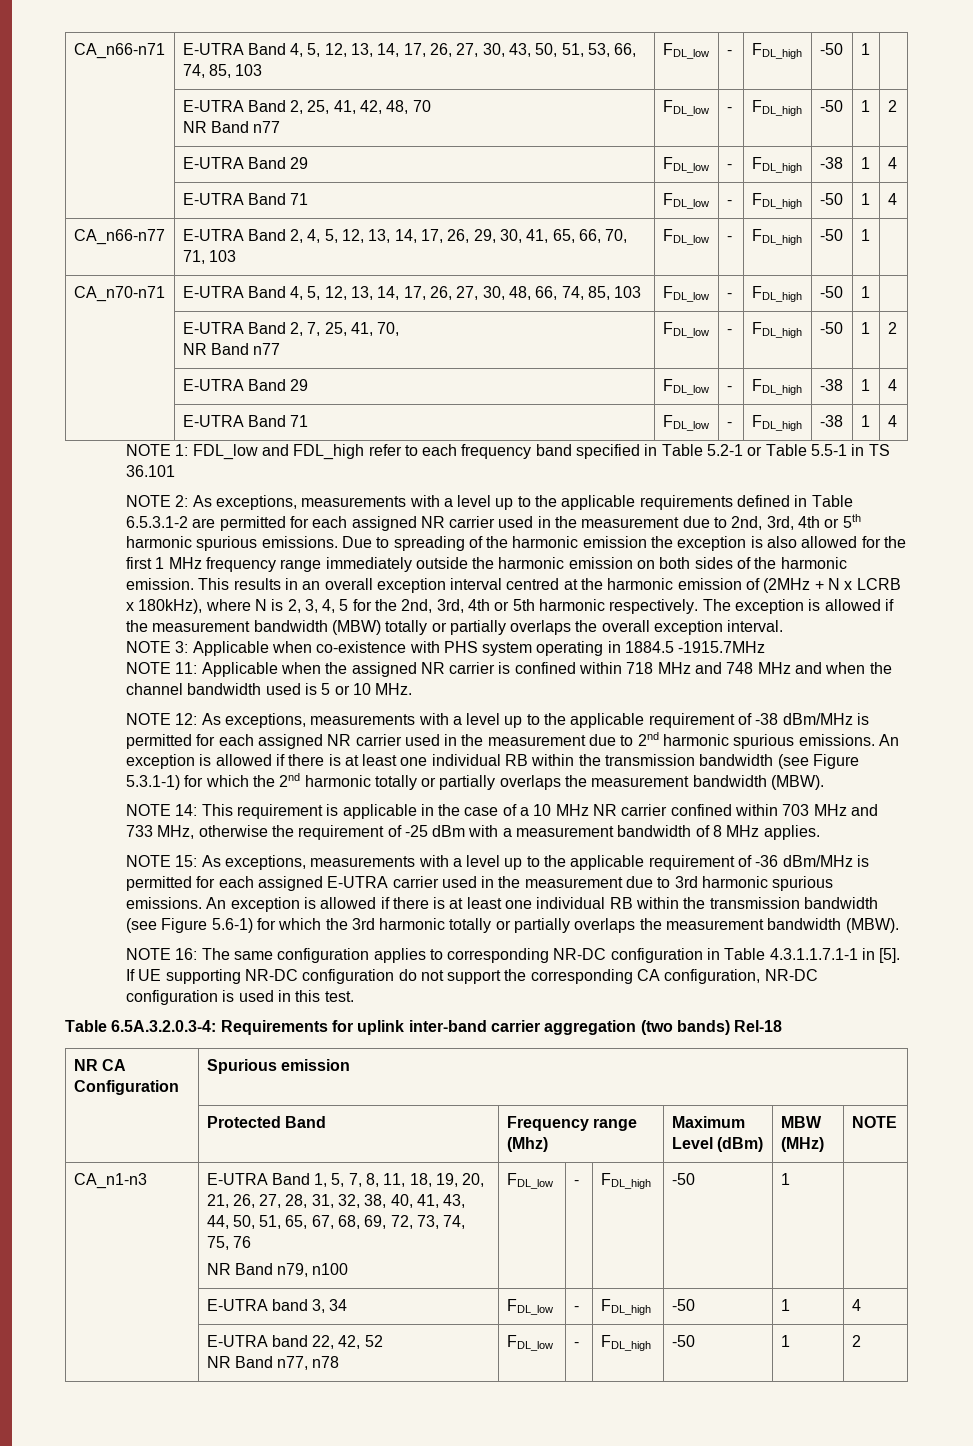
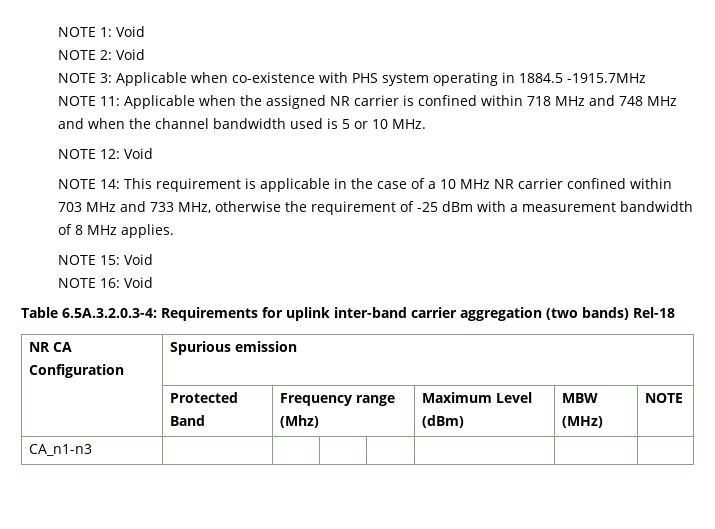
[73,43,165,59] [182,43,637,57] [182,64,263,78] [662,43,709,59] [726,50,732,55] [751,43,802,59] [819,43,843,55] [860,43,870,55] [182,100,431,114] [182,121,281,133] [662,100,709,116] [726,107,732,112] [751,100,802,116] [819,100,843,112] [860,100,870,112] [887,100,897,112] [182,157,309,169] [662,157,709,173] [726,164,732,169] [751,157,802,173] [819,157,843,169] [860,157,870,169] [887,157,897,169] [182,193,309,205] [662,193,709,209] [726,200,732,205] [751,193,802,209] [819,193,843,205] [860,193,870,205] [887,193,897,205] [73,229,165,245] [182,229,628,243] [182,250,236,264] [662,229,709,245] [726,236,732,241] [751,229,802,245] [819,229,843,241] [860,229,870,241] [73,286,165,302] [182,286,642,300] [662,286,709,302] [726,293,732,298] [751,286,802,302] [819,286,843,298] [860,286,870,298] [182,322,400,336] [182,343,281,355] [662,322,709,338] [726,329,732,334] [751,322,802,338] [819,322,843,334] [860,322,870,334] [887,322,897,334] [182,379,309,391] [662,379,709,395] [726,386,732,391] [751,379,802,395] [819,379,843,391] [860,379,870,391] [887,379,897,391] [182,415,309,427] [662,415,709,431] [726,422,732,427] [751,415,802,431] [819,415,843,427] [860,415,870,427] [887,415,897,427] [125,444,890,460] [125,465,175,477] [125,495,853,510] [125,514,861,531] [125,536,907,551] [125,557,847,572] [125,578,901,593] [125,599,894,614] [125,620,784,635] CA_n66-n71 | E-UTRA Band 4, 5, 12, 13, 14, 17, 26, 27, 30, 43, 50, 51, 53, 66, 74, 85, 103 | FDL_low | - | FDL_high | -50 | 1 | // | E-UTRA Band 2, 25, 41, 42, 48, 70 // NR Band n77 | FDL_low | - | FDL_high | -50 | 1 | 2 // | E-UTRA Band 29 | FDL_low | - | FDL_high | -38 | 1 | 4 // | E-UTRA Band 71 | FDL_low | - | FDL_high | -50 | 1 | 4 // CA_n66-n77 | E-UTRA Band 2, 4, 5, 12, 13, 14, 17, 26, 29, 30, 41, 65, 66, 70, 71, 103 | FDL_low | - | FDL_high | -50 | 1 | // CA_n70-n71 | E-UTRA Band 4, 5, 12, 13, 14, 17, 26, 27, 30, 48, 66, 74, 85, 103 | FDL_low | - | FDL_high | -50 | 1 | // | E-UTRA Band 2, 7, 25, 41, 70, // NR Band n77 | FDL_low | - | FDL_high | -50 | 1 | 2 // | E-UTRA Band 29 | FDL_low | - | FDL_high | -38 | 1 | 4 // | E-UTRA Band 71 | FDL_low | - | FDL_high | -38 | 1 | 4 // NOTE 1: FDL_low and FDL_high refer to each frequency band specified in Table 5.2-1 or Table 5.5-1 in TS 36.101 // NOTE 2: As exceptions, measurements with a level up to the applicable requirements defined in Table 6.5.3.1-2 are permitted for each assigned NR carrier used in the measurement due to 2nd, 3rd, 4th or 5th harmonic spurious emissions. Due to spreading of the harmonic emission the exception is also allowed for the first 1 MHz frequency range immediately outside the harmonic emission on both sides of the harmonic emission. This results in an overall exception interval centred at the harmonic emission of (2MHz + N x LCRB x 180kHz), where N is 2, 3, 4, 5 for the 2nd, 3rd, 4th or 5th harmonic respectively. The exception is allowed if the measurement bandwidth (MBW) totally or partially overlaps the overall exception interval. -> [58,26,146,37] [58,49,146,60] NOTE 1: Void // NOTE 2: Void
[201,713,870,728] [125,732,900,749] [125,754,860,769] [125,773,825,790] As exceptions, measurements with a level up to the applicable requirement of -38 dBm/MHz is permitted for each assigned NR carrier used in the measurement due to 2nd harmonic spurious emissions. An exception is allowed if there is at least one individual RB within the transmission bandwidth (see Figure 5.3.1-1) for which the 2nd harmonic totally or partially overlaps the measurement bandwidth (MBW). -> [124,148,154,159] Void
[201,855,870,870] [125,876,834,891] [125,897,879,912] [125,918,899,933] [125,948,901,963] [125,969,818,984] [125,990,354,1005] As exceptions, measurements with a level up to the applicable requirement of -36 dBm/MHz is permitted for each assigned E-UTRA carrier used in the measurement due to 3rd harmonic spurious emissions. An exception is allowed if there is at least one individual RB within the transmission bandwidth (see Figure 5.6-1) for which the 3rd harmonic totally or partially overlaps the measurement bandwidth (MBW). // NOTE 16: The same configuration applies to corresponding NR-DC configuration in Table 4.3.1.1.7.1-1 in [5]. If UE supporting NR-DC configuration do not support the corresponding CA configuration, NR-DC configuration is used in this test. -> [124,254,154,265] [58,277,154,288] Void // NOTE 16: Void
[206,1173,485,1187] [206,1194,466,1208] [206,1215,466,1229] [206,1236,251,1250] [206,1263,349,1277] [506,1173,553,1189] [573,1180,579,1185] [600,1173,651,1189] [671,1173,695,1185] [780,1173,790,1185] [206,1299,348,1313] [506,1299,553,1315] [573,1306,579,1311] [600,1299,651,1315] [671,1299,695,1311] [780,1299,790,1311] [851,1299,861,1311] [206,1335,383,1349] [206,1356,340,1370] [506,1335,553,1351] [573,1342,579,1347] [600,1335,651,1351] [671,1335,695,1347] [780,1335,790,1347] [851,1335,861,1347] E-UTRA Band 1, 5, 7, 8, 11, 18, 19, 20, 21, 26, 27, 28, 31, 32, 38, 40, 41, 43, 44, 50, 51, 65, 67, 68, 69, 72, 73, 74, 75, 76 // NR Band n79, n100 | FDL_low | - | FDL_high | -50 | 1 | // | E-UTRA band 3, 34 | FDL_low | - | FDL_high | -50 | 1 | 4 // | E-UTRA band 22, 42, 52 // NR Band n77, n78 | FDL_low | - | FDL_high | -50 | 1 | 2 -> (93, 450) | | | | | |

